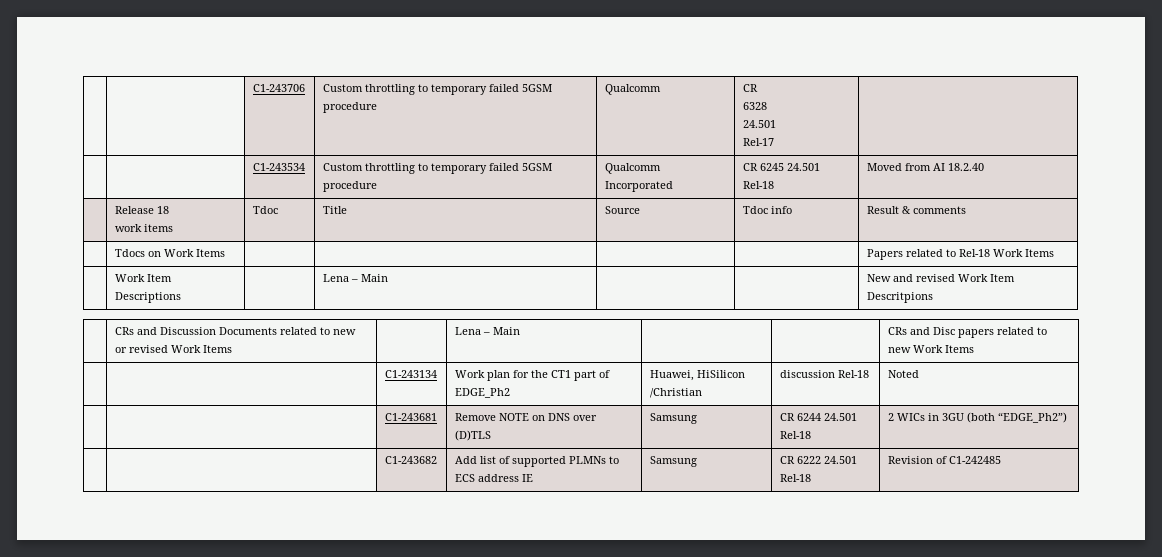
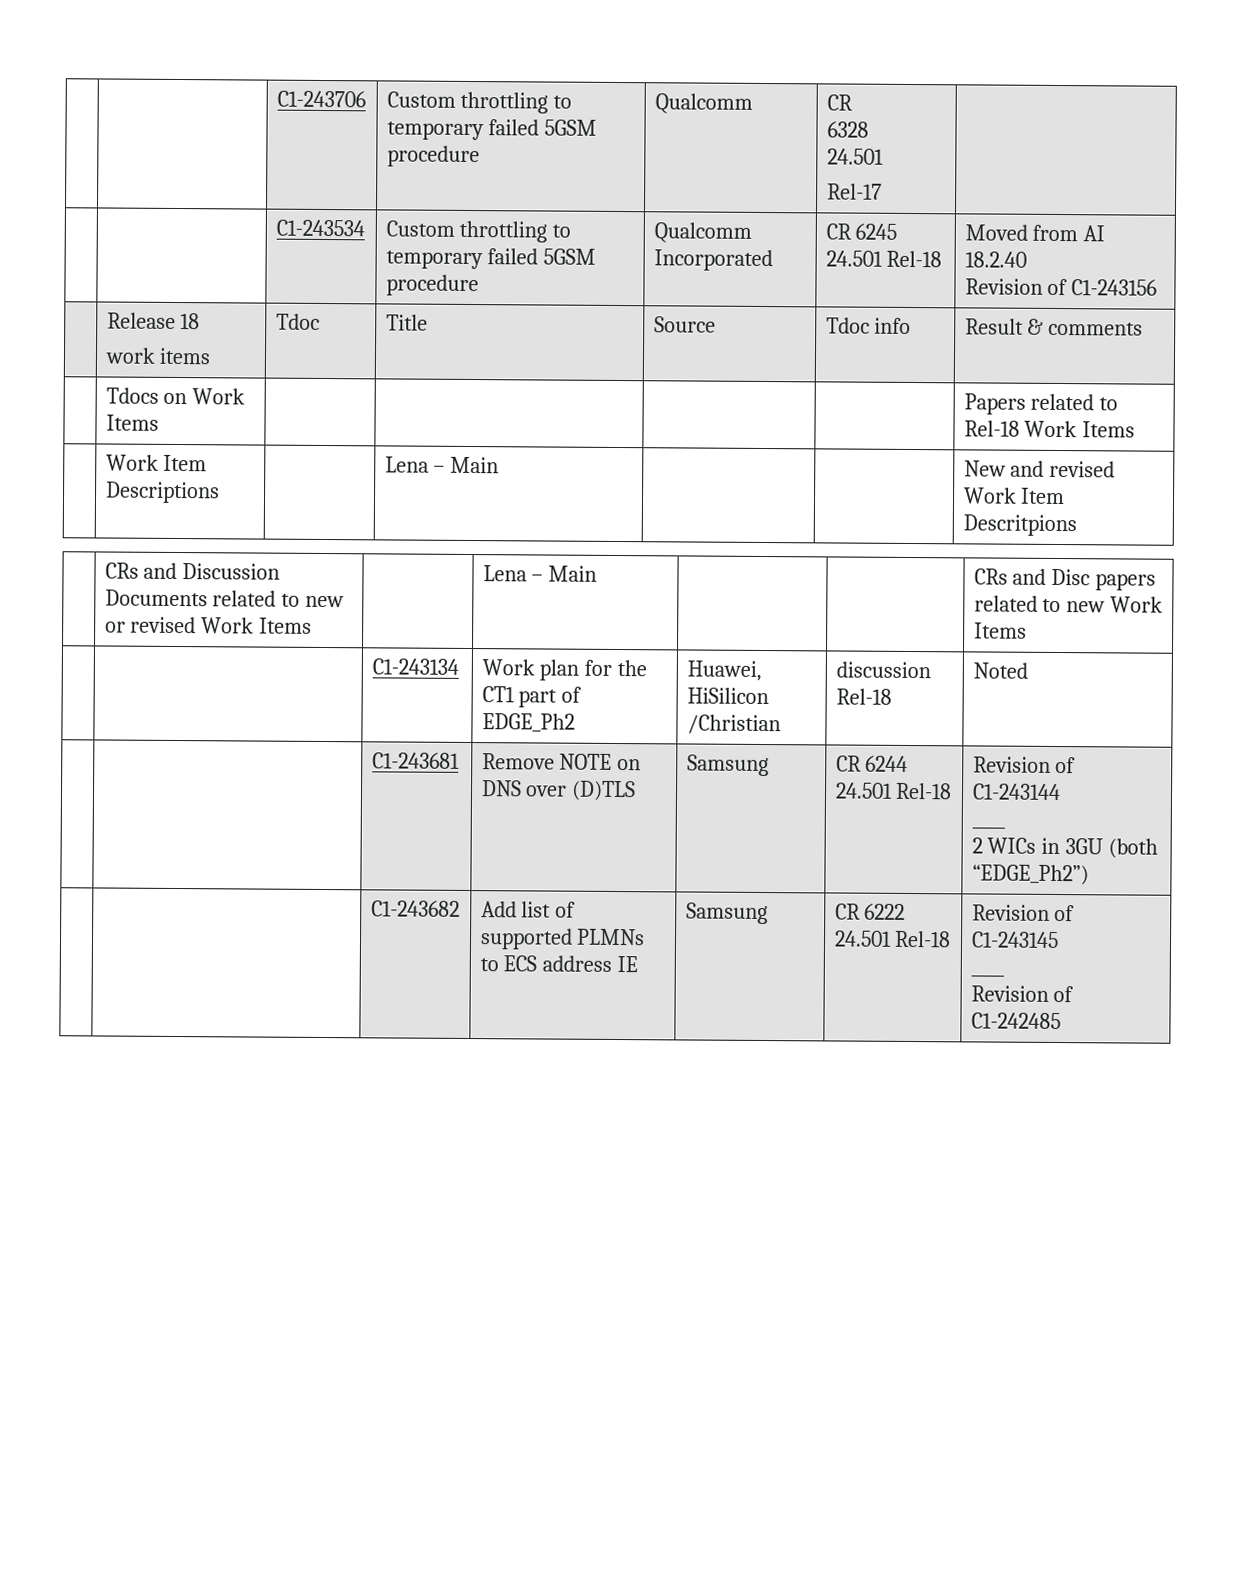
(984, 167) none -> [964,278,1158,296] // Revision of C1-243156
(811, 435) none -> [972,756,1077,774] [971,783,1061,801] [971,826,1006,830] Revision of C1-243144 // ____ //
(947, 460) none -> [970,931,1059,949] [970,974,1005,978] [970,985,1075,1003] C1-243145 // ____ // Revision of

